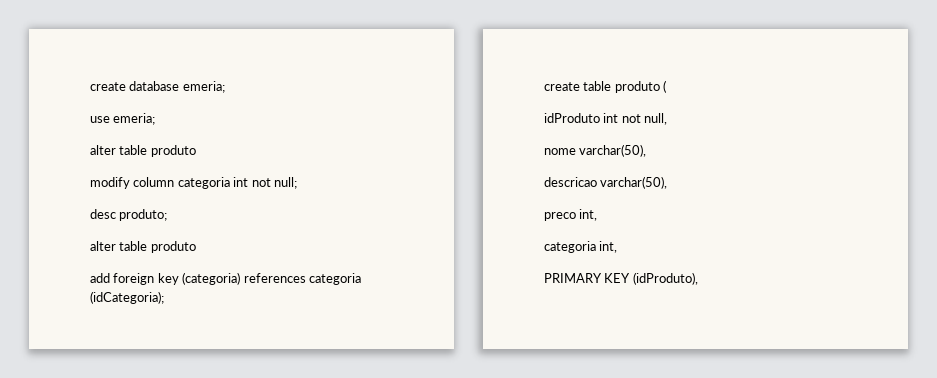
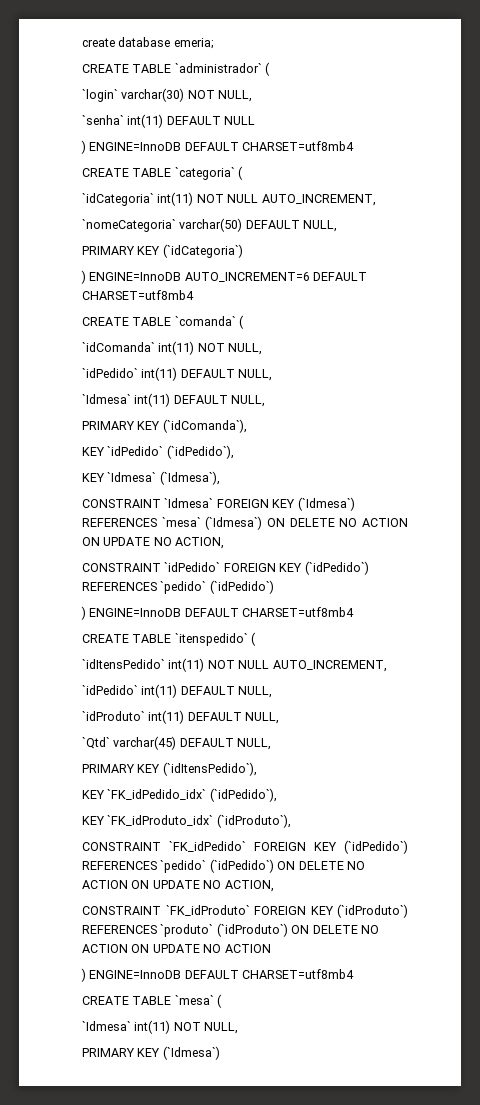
[90,113,156,125] [90,145,196,157] [90,177,297,189] [90,209,168,221] [90,241,196,253] [90,272,361,285] [90,291,164,304] [544,80,668,93] [544,113,668,125] [544,144,647,157] [544,176,668,189] [544,209,598,221] [544,241,618,253] [544,272,698,285] use emeria; // alter table produto // modify column categoria int not null; // desc produto; // alter table produto // add foreign key (categoria) references categoria (idCategoria); // create table produto ( // idProduto int not null, // nome varchar(50), // descricao varchar(50), // preco int, // categoria int, // PRIMARY KEY (idProduto), -> [82,62,271,76] [82,88,253,102] [82,114,256,128] [81,140,355,154] [82,166,244,180] [82,192,376,206] [82,218,338,232] [82,244,243,258] [81,270,368,284] [82,290,194,300] [82,315,245,329] [82,341,263,355] [82,367,273,381] [82,393,266,407] [82,419,247,433] [82,445,234,459] [82,471,220,485] [82,497,355,511] [82,516,408,530] [82,537,225,549] [82,561,369,575] [82,580,274,594] [81,606,355,620] [82,632,257,646] [82,658,387,672] [82,684,273,698] [82,710,280,724] [82,736,272,750] [82,762,257,776] [82,788,277,802] [82,814,291,828] [82,840,408,854] [82,859,365,873] [82,880,274,892] [82,904,408,918] [82,923,379,937] [82,944,271,953] [81,968,355,982] [82,994,223,1008] [82,1020,239,1034] [82,1046,220,1060] CREATE TABLE `administrador` ( // `login` varchar(30) NOT NULL, // `senha` int(11) DEFAULT NULL // ) ENGINE=InnoDB DEFAULT CHARSET=utf8mb4 // CREATE TABLE `categoria` ( // `idCategoria` int(11) NOT NULL AUTO_INCREMENT, // `nomeCategoria` varchar(50) DEFAULT NULL, // PRIMARY KEY (`idCategoria`) // ) ENGINE=InnoDB AUTO_INCREMENT=6 DEFAULT CHARSET=utf8mb4 // CREATE TABLE `comanda` ( // `idComanda` int(11) NOT NULL, // `idPedido` int(11) DEFAULT NULL, // `Idmesa` int(11) DEFAULT NULL, // PRIMARY KEY (`idComanda`), // KEY `idPedido` (`idPedido`), // KEY `Idmesa` (`Idmesa`), // CONSTRAINT `Idmesa` FOREIGN KEY (`Idmesa`) REFERENCES `mesa` (`Idmesa`) ON DELETE NO ACTION ON UPDATE NO ACTION, // CONSTRAINT `idPedido` FOREIGN KEY (`idPedido`) REFERENCES `pedido` (`idPedido`) // ) ENGINE=InnoDB DEFAULT CHARSET=utf8mb4 // CREATE TABLE `itenspedido` ( // `idItensPedido` int(11) NOT NULL AUTO_INCREMENT, // `idPedido` int(11) DEFAULT NULL, // `idProduto` int(11) DEFAULT NULL, // `Qtd` varchar(45) DEFAULT NULL, // PRIMARY KEY (`idItensPedido`), // KEY `FK_idPedido_idx` (`idPedido`), // KEY `FK_idProduto_idx` (`idProduto`), // CONSTRAINT `FK_idPedido` FOREIGN KEY (`idPedido`) REFERENCES `pedido` (`idPedido`) ON DELETE NO ACTION ON UPDATE NO ACTION, // CONSTRAINT `FK_idProduto` FOREIGN KEY (`idProduto`) REFERENCES `produto` (`idProduto`) ON DELETE NO ACTION ON UPDATE NO ACTION // ) ENGINE=InnoDB DEFAULT CHARSET=utf8mb4 // CREATE TABLE `mesa` ( // `Idmesa` int(11) NOT NULL, // PRIMARY KEY (`Idmesa`)

